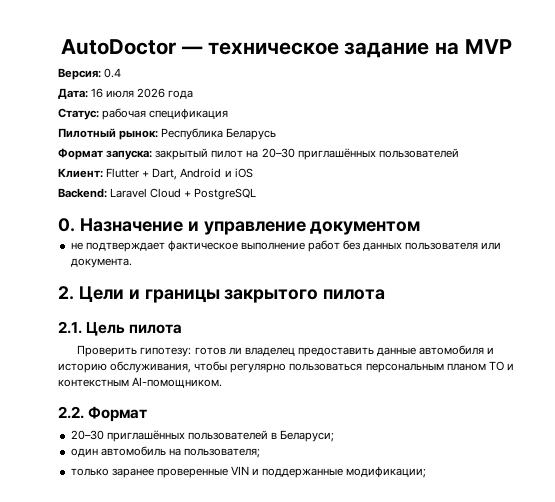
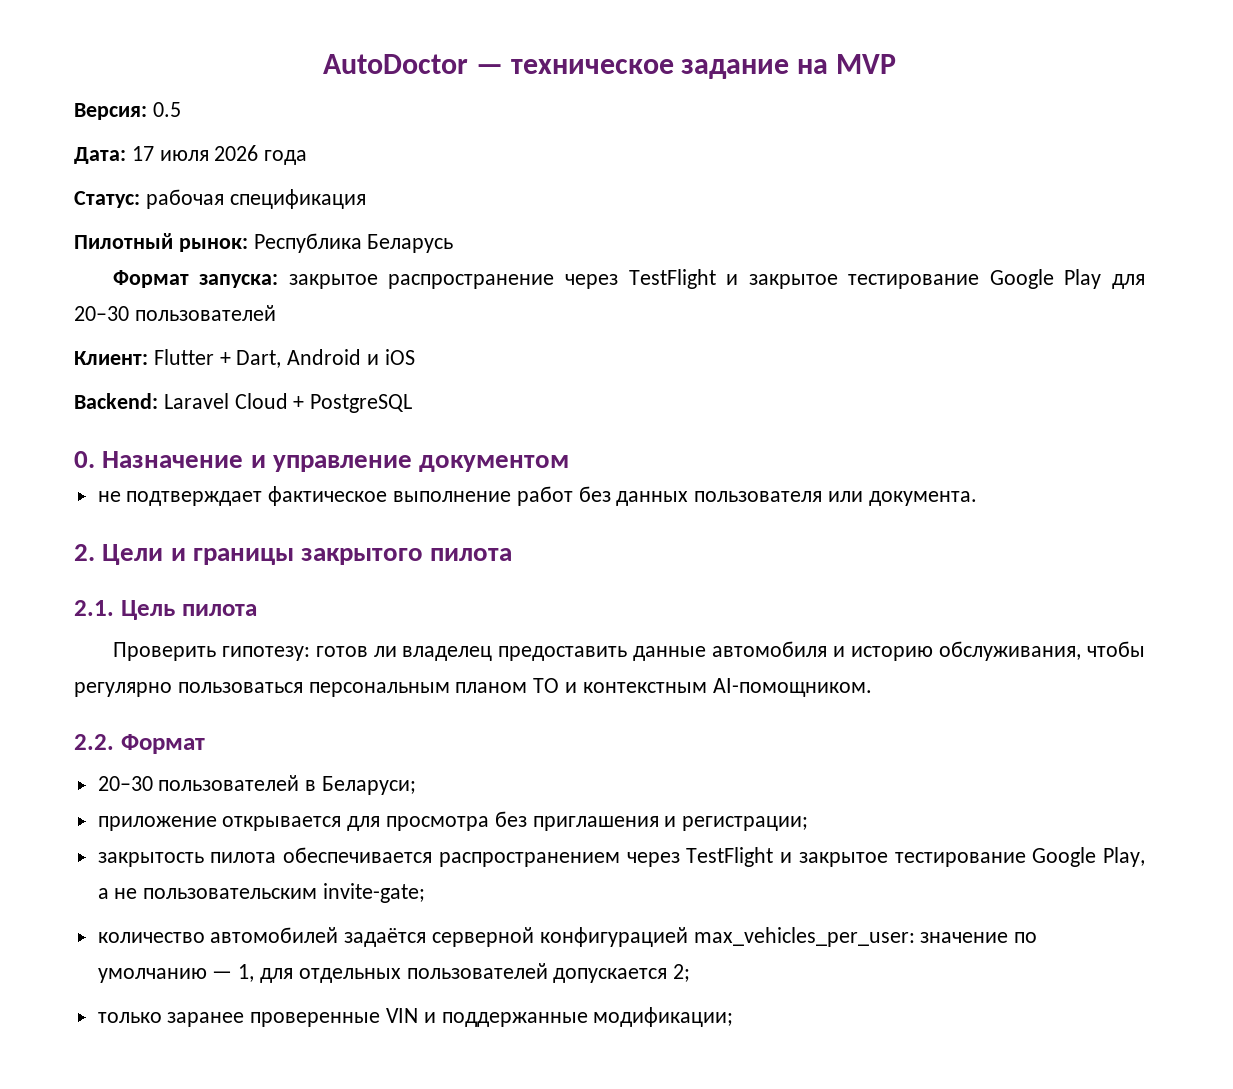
[104,68,122,78] 0.4 -> [152,102,181,117] 0.5
[91,88,104,98] 16 -> [131,146,154,161] 17
[155,148,376,160] закрытый пилот на 20–30 приглашённых -> [288,269,1145,289] [74,306,129,321] закрытое распространение через TestFlight и закрытое тестирование Google Play для 20–30
[106,430,185,442] приглашённых -> (153, 783) none
[70,446,260,458] один автомобиль на пользователя; -> [97,811,809,831] [97,847,1145,867] [97,883,426,903] [97,927,1038,947] [97,963,691,983] приложение открывается для просмотра без приглашения и регистрации; // закрытость пилота обеспечивается распространением через TestFlight и закрытое тестирование Google Play, а не пользовательским invite-gate; // количество автомобилей задаётся серверной конфигурацией max_vehicles_per_user: значение по умолчанию — 1, для отдельных пользователей допускается 2;

